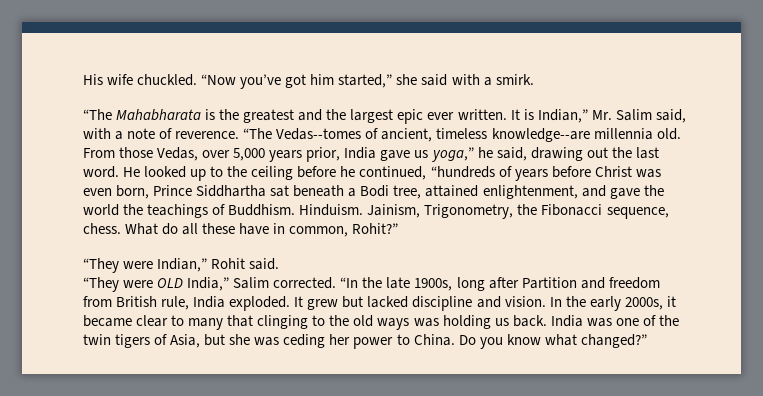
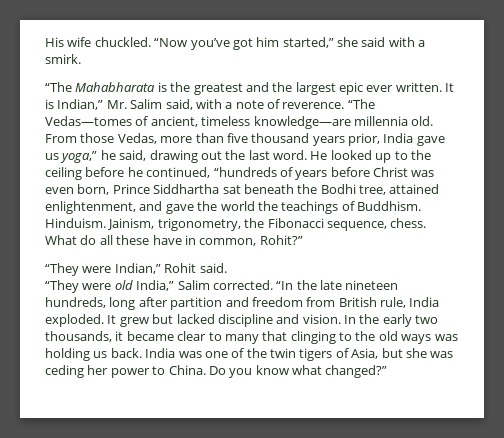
[276,128,362,140] Vedas--tomes -> [45,116,132,126] Vedas—tomes
[491,128,590,142] knowledge--are -> [253,116,351,129] knowledge—are
[202,148,266,161] over 5,000 -> [160,133,310,143] more than five thousand
[348,185,390,197] a Bodi -> [297,184,356,194] the Bodhi
[424,204,514,219] Trigonometry, -> [157,218,241,231] trigonometry,
[157,278,184,288] OLD -> [114,280,133,290] old
[414,278,453,291] 1900s, -> [345,280,399,290] [45,297,106,308] nineteen hundreds,
[521,277,577,289] Partition -> [170,297,223,310] partition
[624,297,663,310] 2000s, -> [415,315,439,324] [45,331,112,342] two thousands,

